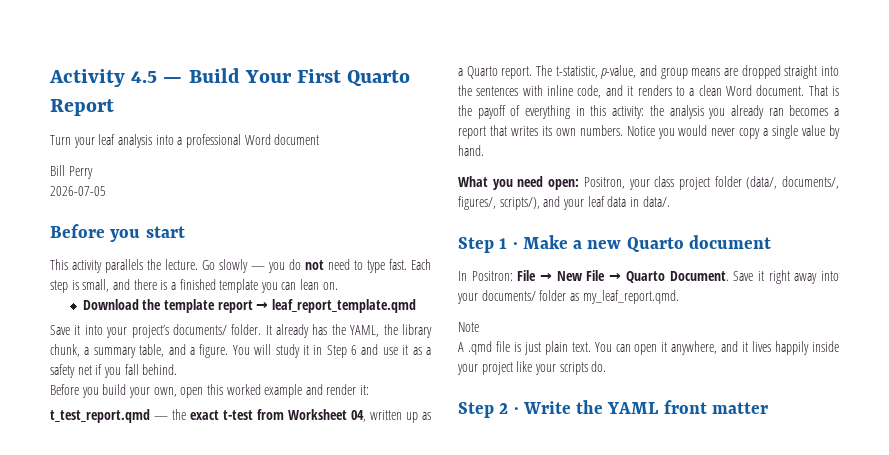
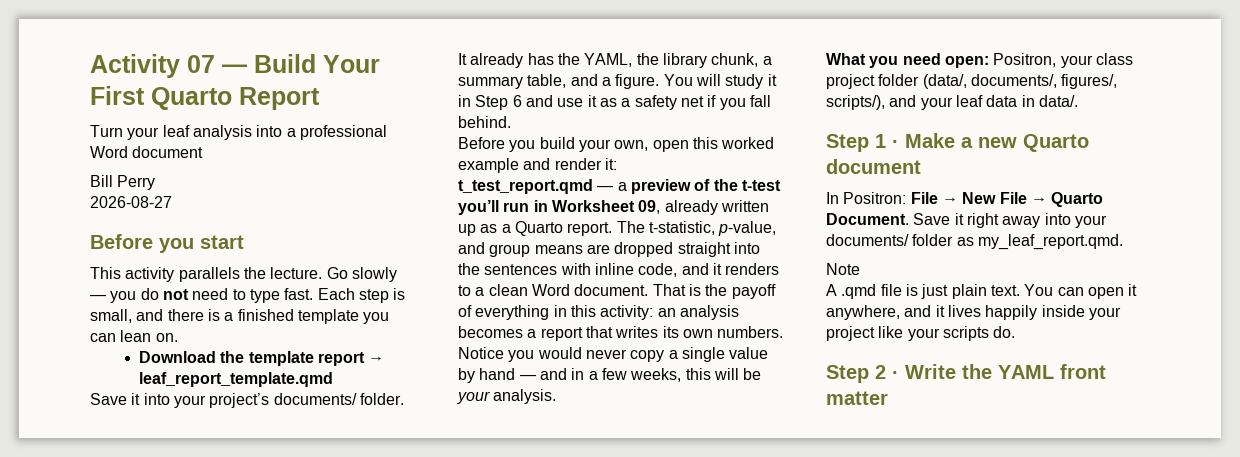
[131,71,158,83] 4.5 -> [187,55,215,73] 07
[50,186,106,196] 2026-07-05 -> [90,196,172,208] 2026-08-27
[172,409,366,422] the exact t-test from Worksheet 04, -> [617,179,781,194] [458,200,718,215] a preview of the t-test you’ll run in Worksheet 09, already
[649,105,784,119] the analysis you already ran -> [657,305,739,320] an analysis
[458,145,484,156] hand. -> [479,368,762,382] [457,389,557,404] hand — and in a few weeks, this will be your analysis.

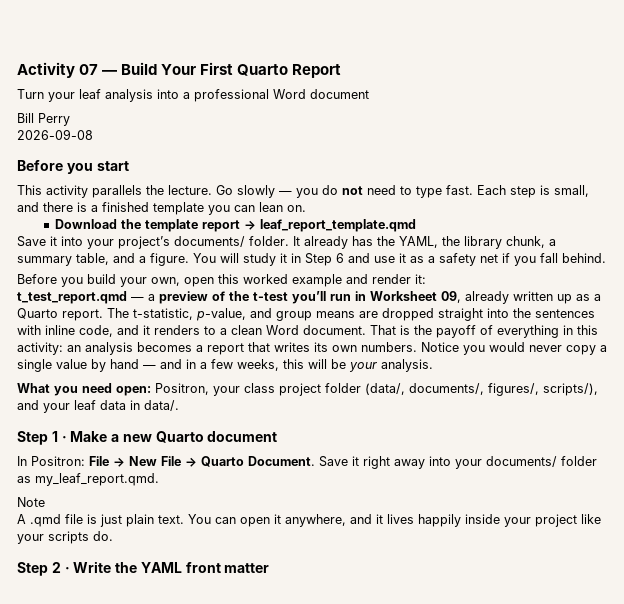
[90,196,172,208] 2026-08-27 -> [17,129,93,140] 2026-09-08

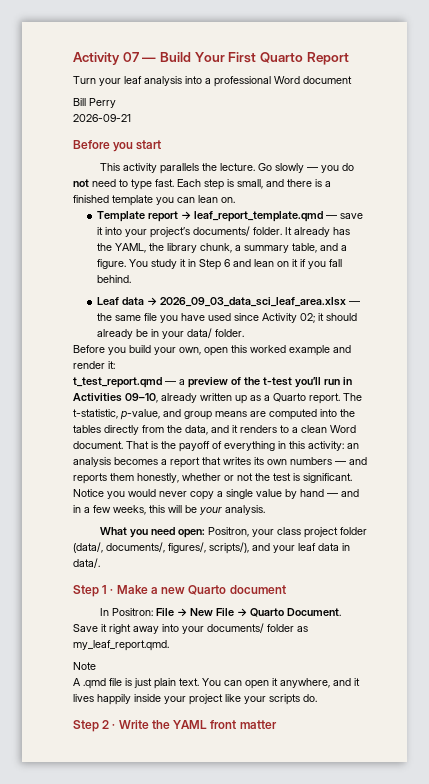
[17,129,93,140] 2026-09-08 -> [73,114,131,122] 2026-09-21
[54,219,198,232] Download the template -> [97,211,146,222] Template
[17,236,46,247] // Save -> [326,213,364,219] — save
[220,253,239,263] will -> (149, 263) none
[374,253,606,266] use it as a safety net if you fall behind. -> [254,259,343,269] [97,275,132,283] [97,297,361,307] [97,313,358,323] [97,328,245,339] lean on it if you fall behind. // Leaf data → 2026_09_03_data_sci_leaf_area.xlsx — the same file you have used since Activity 02; it should already be in your data/ folder.
[370,291,461,303] Worksheet 09, -> [73,393,158,403] Activities 09–10,
[382,308,595,321] [17,325,113,337] dropped straight into the sentences with inline code, -> [269,409,355,420] [73,425,208,435] computed into the tables directly from the data,
[361,342,417,352] numbers. -> [290,457,367,465] [73,473,352,484] numbers — and reports them honestly, whether or not the test is significant.

